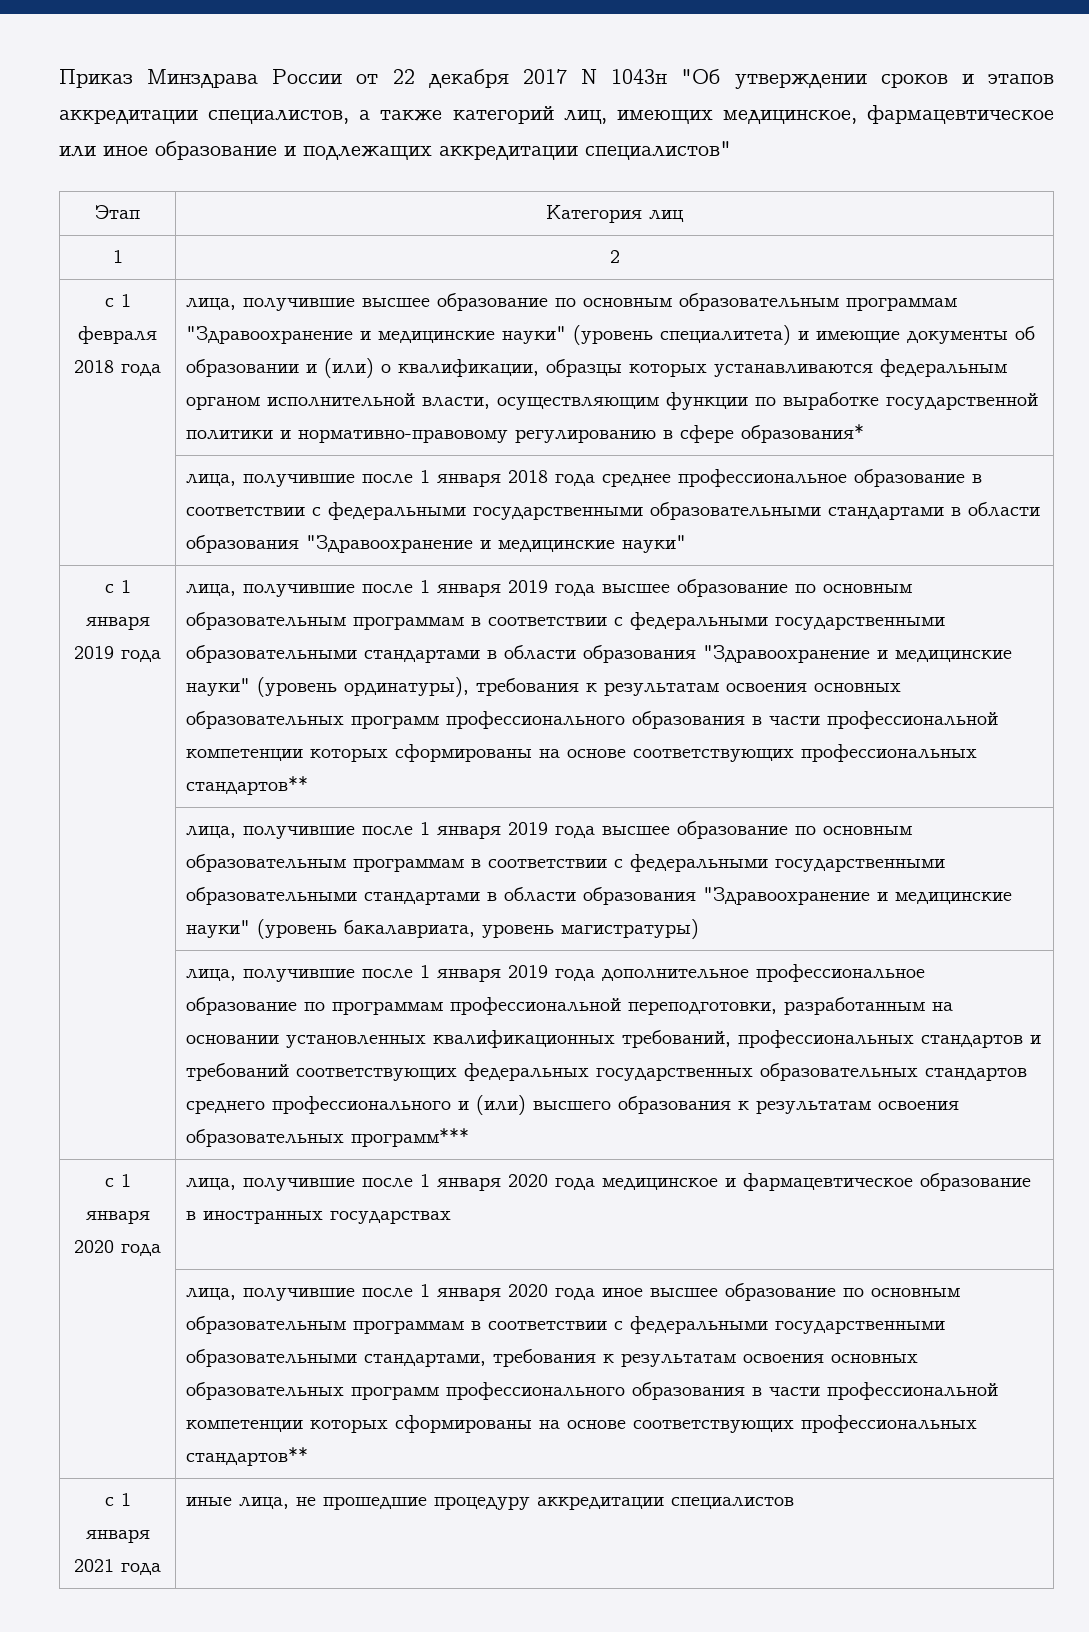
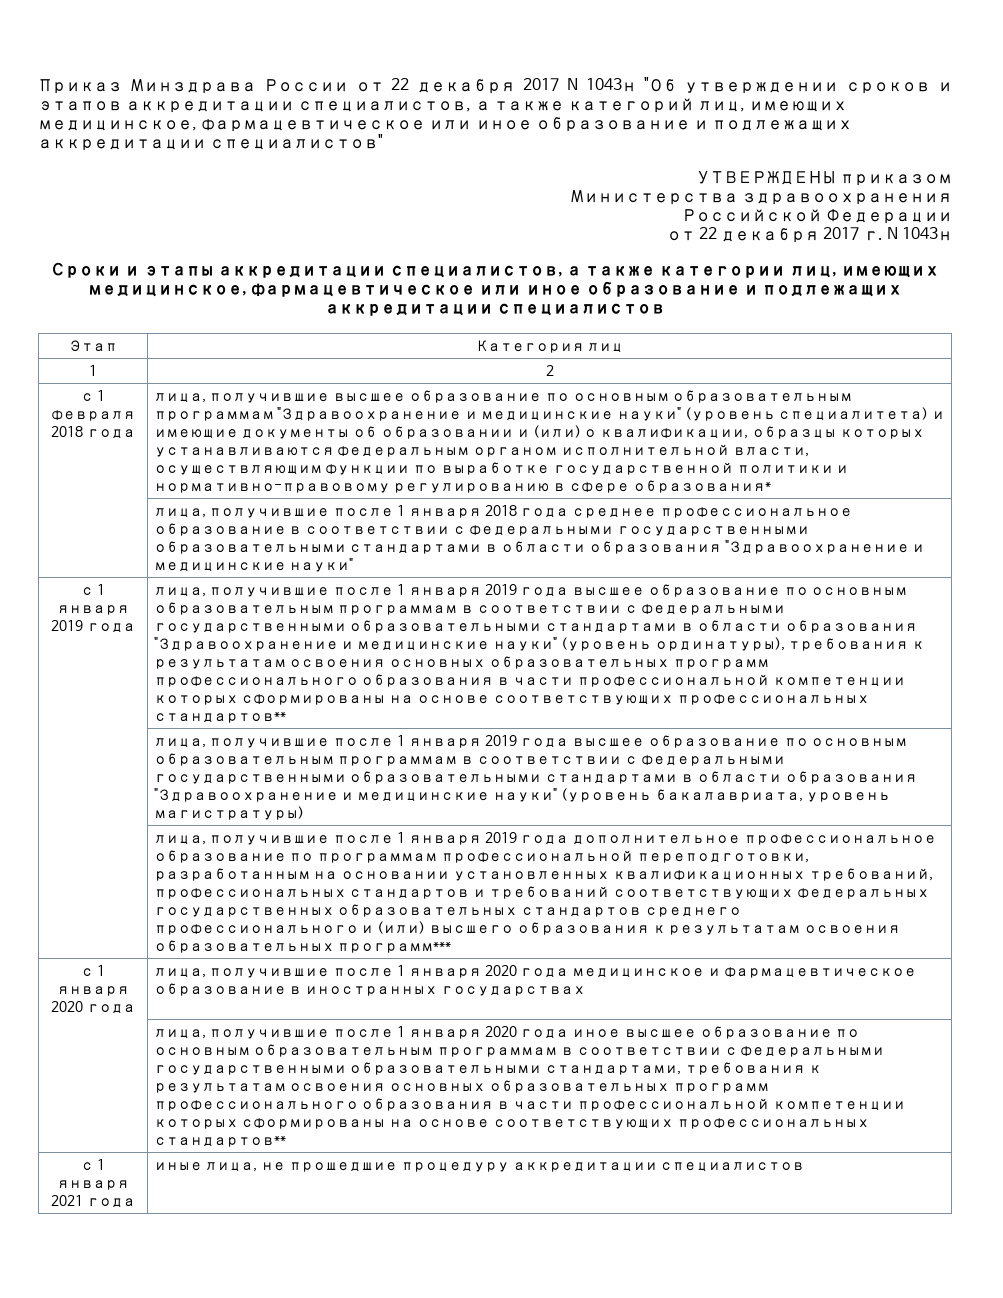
(731, 150) none -> [695,170,952,186] [569,190,952,205] [681,209,952,224] [666,227,952,243] [51,262,939,278] [87,281,903,297] [324,303,666,316] // УТВЕРЖДЕНЫ приказом // Министерства здравоохранения // Российской Федерации // от 22 декабря 2017 г. N 1043н // Сроки и этапы аккредитации специалистов, а также категории лиц, имеющих медицинское, фармацевтическое или иное образование и подлежащих аккредитации специалистов

